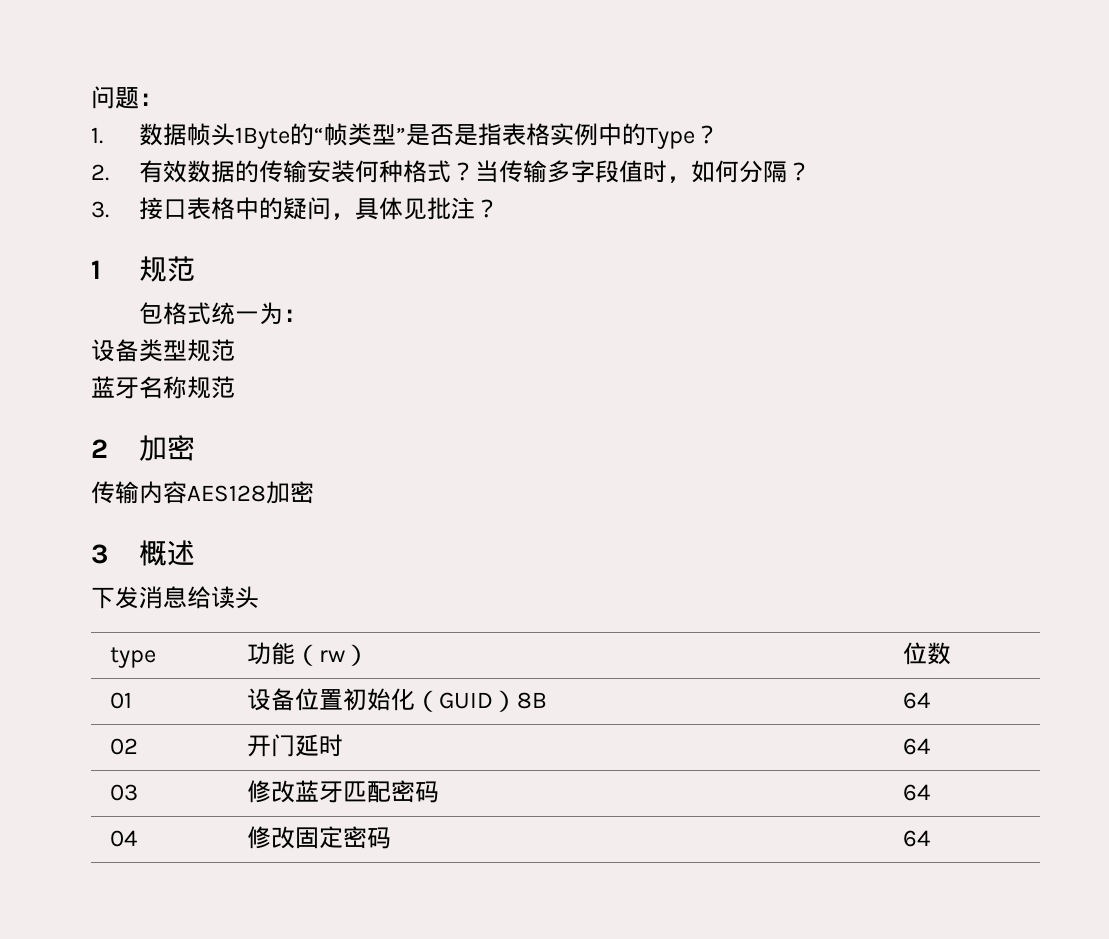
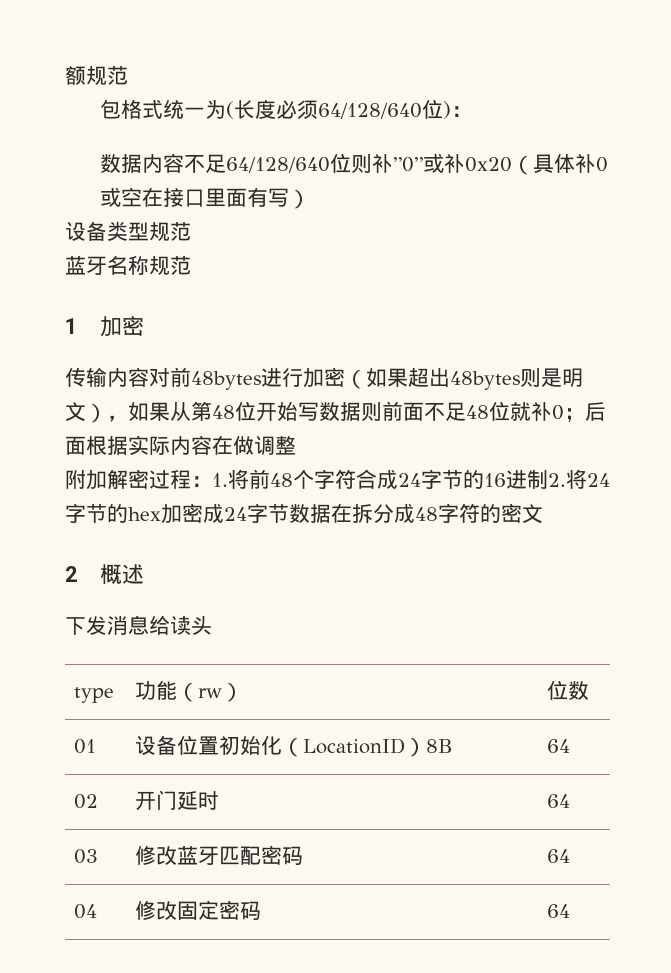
[91,86,163,109] [91,123,719,149] [91,160,811,183] [91,197,499,220] [91,256,195,282] [138,302,307,325] 问题： // 1.数据帧头1Byte的“帧类型”是否是指表格实例中的Type？ // 2.有效数据的传输安装何种格式？当传输多字段值时，如何分隔？ // 3.接口表格中的疑问，具体见批注？ // 1规范 // 包格式统一为： -> [65,66,128,85] [99,99,472,119] [99,153,608,175] [99,187,310,209] 额规范 // 包格式统一为(长度必须64/128/640位)： // 数据内容不足64/128/640位则补”0”或补0x20（具体补0或空在接口里面有写）
[91,439,108,458] 2 -> [65,318,78,334] 1
[187,481,314,504] [91,544,108,564] AES128加密 // 3 -> [149,367,583,390] [65,401,606,423] [65,435,296,455] [65,469,610,490] [65,503,543,524] [65,566,78,582] 对前48bytes进行加密（如果超出48bytes则是明文），如果从第48位开始写数据则前面不足48位就补0；后面根据实际内容在做调整 // 附加解密过程：1.将前48个字符合成24字节的16进制2.将24字节的hex加密成24字节数据在拆分成48字符的密文 // 2
[438,692,493,709] GUID -> [302,738,405,754] LocationID

